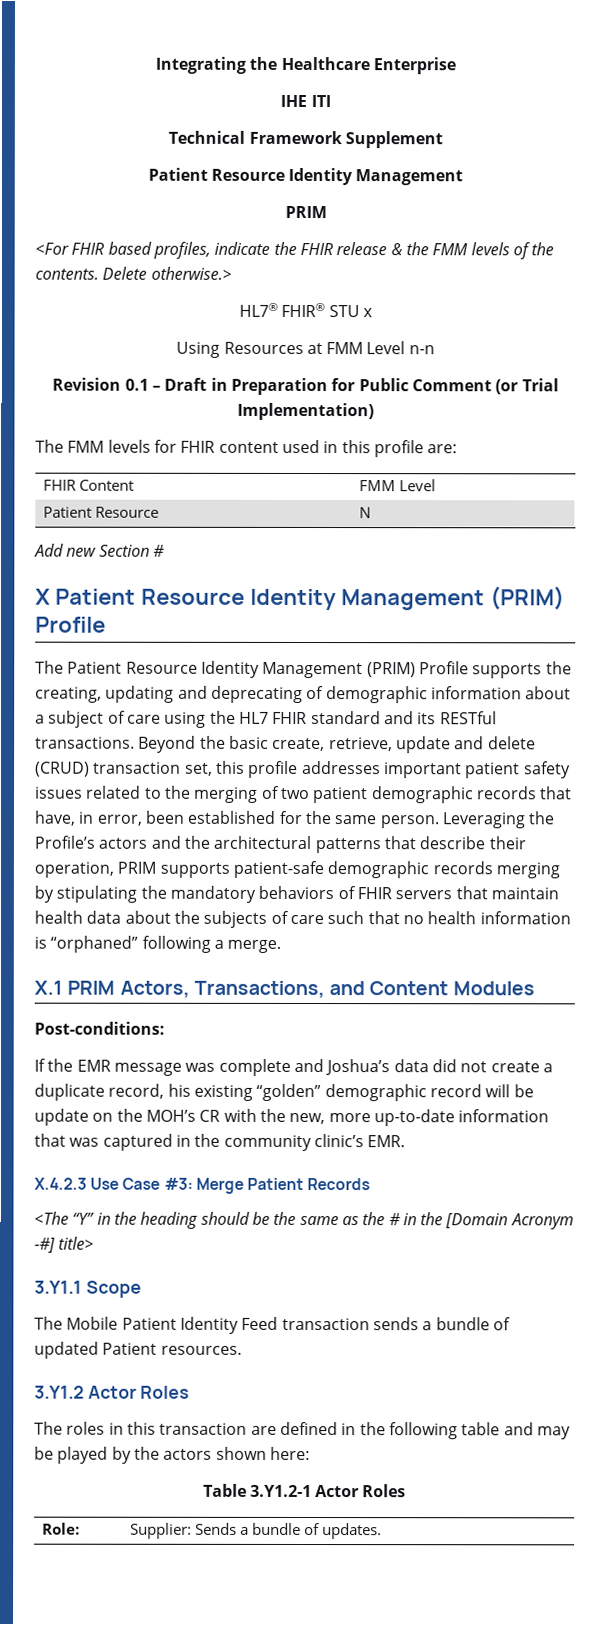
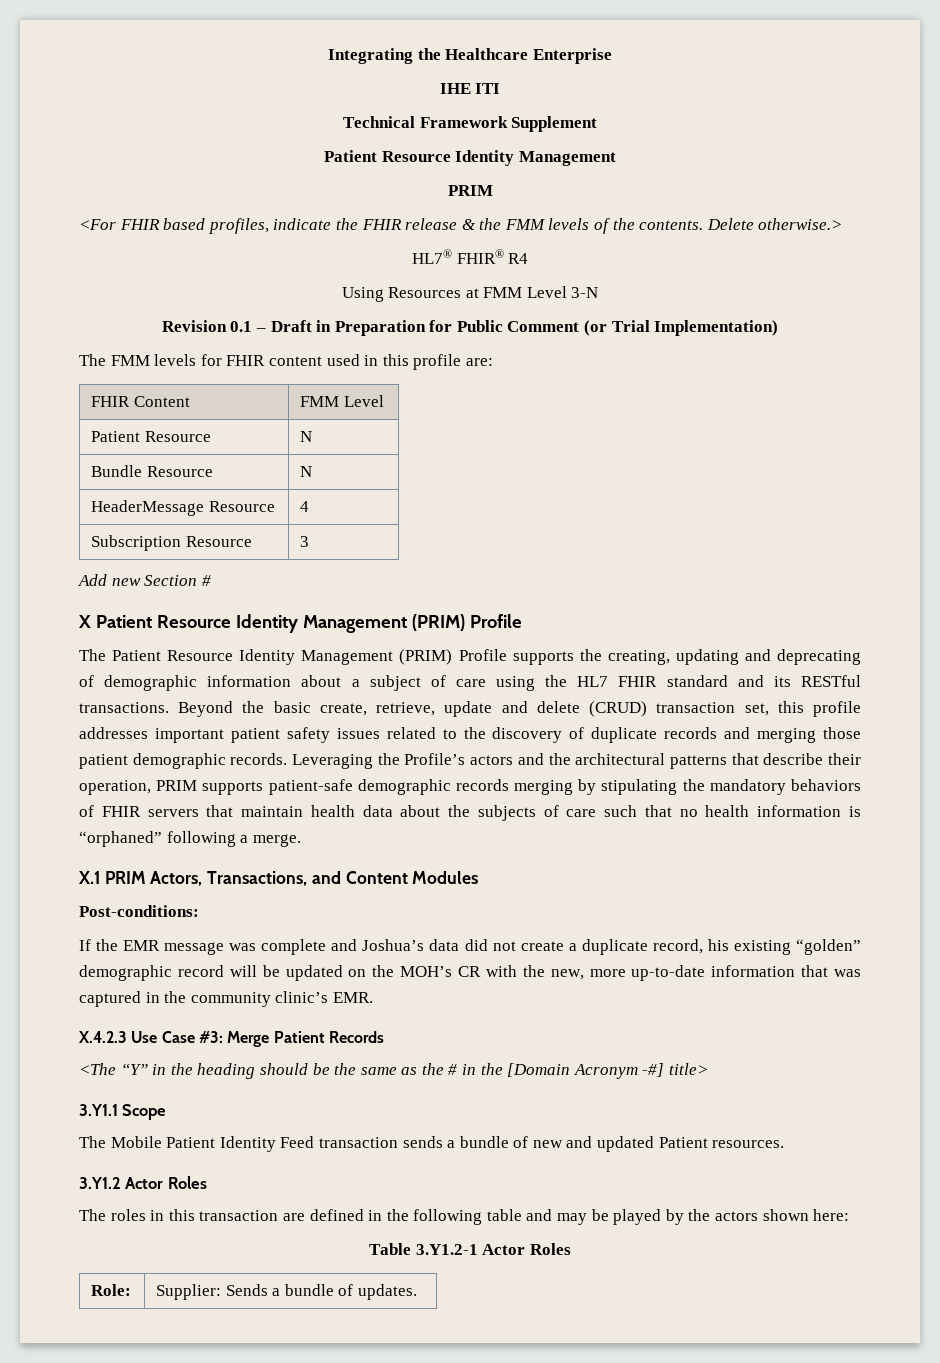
[328,305,373,318] STU x -> [508,253,529,264] R4
[408,345,435,355] n-n -> [571,287,599,298] 3-N
(371, 513) none -> [91,465,213,477] [300,466,313,477] [91,500,275,516] [300,501,310,512] [91,535,252,551] [300,536,310,547] // Bundle Resource | N // HeaderMessage Resource | 4 // Subscription Resource | 3
[194,785,573,804] [34,810,439,829] merging of two patient demographic records that have, in error, been established for the same person. -> [492,727,862,743] [79,753,288,769] discovery of duplicate records and merging those patient demographic records.
[34,1108,89,1126] update -> [285,965,343,981] updated
(511, 1324) none -> [532,1136,593,1148] new and

